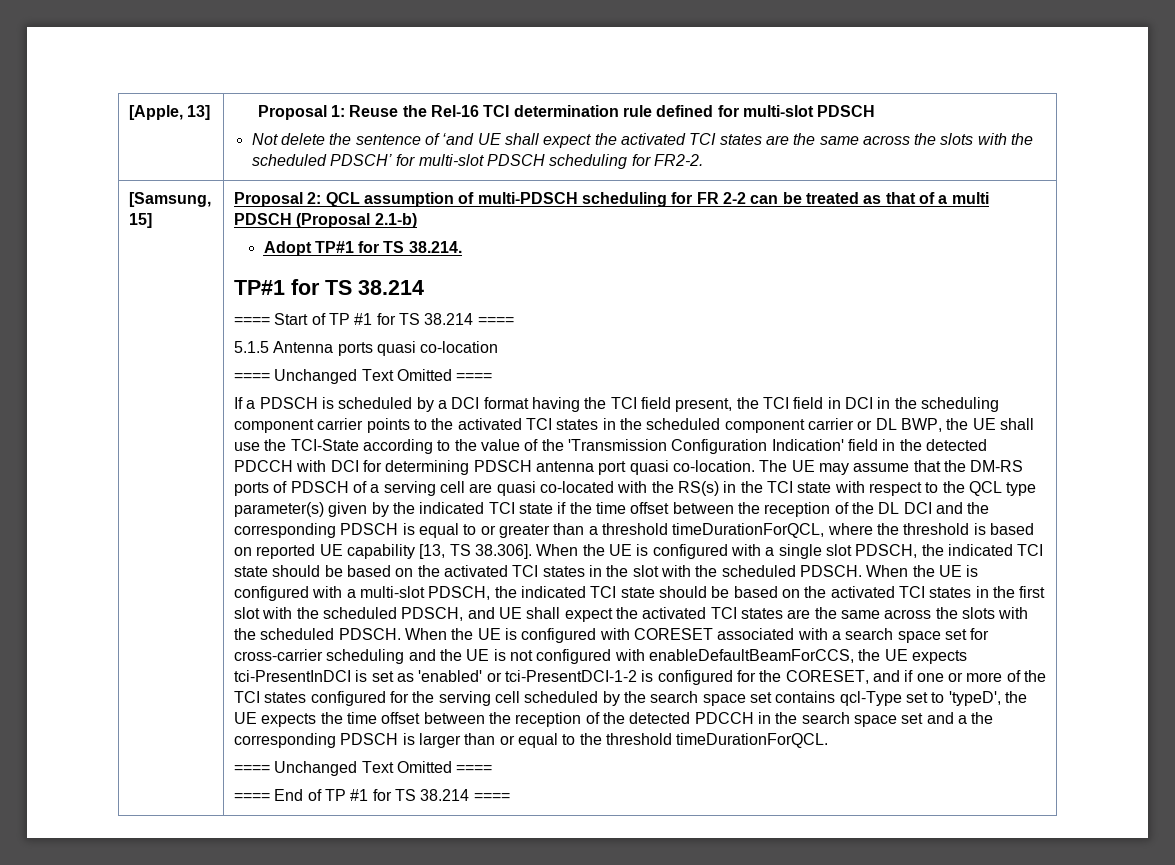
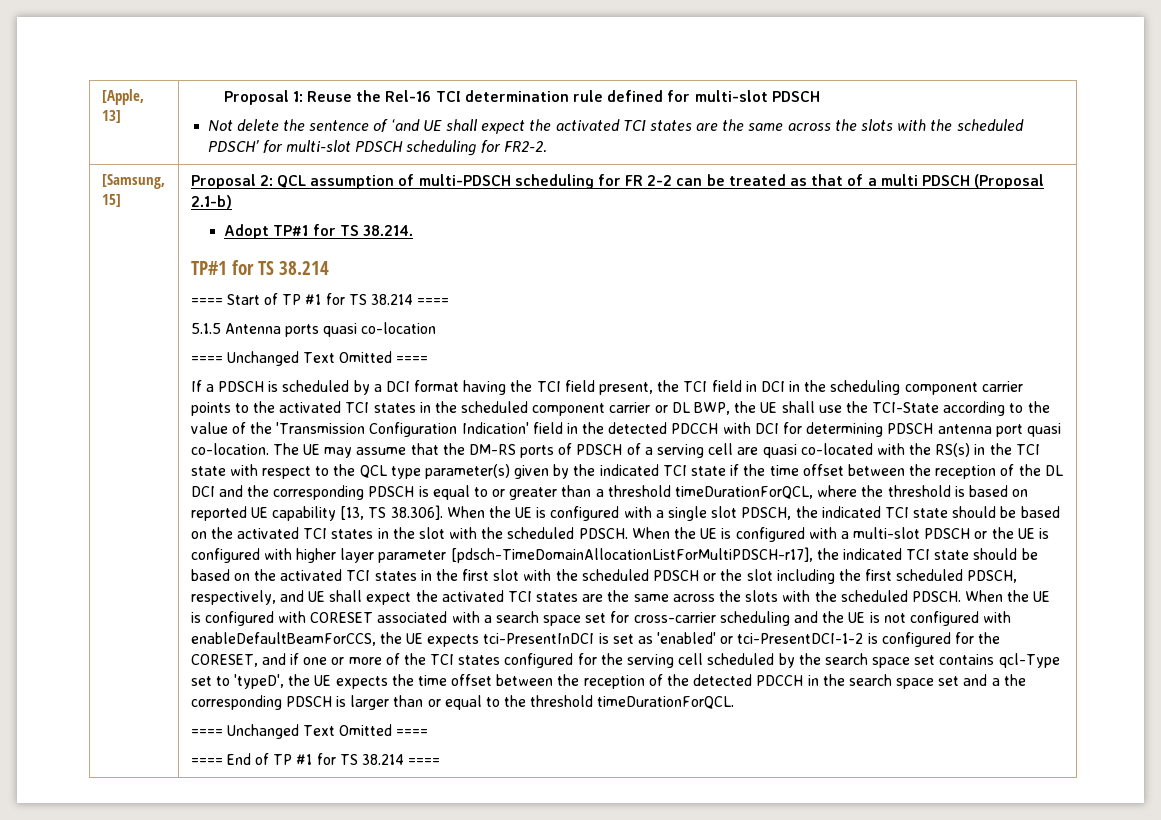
[428,586,491,600] PDSCH, -> [924,527,1050,539] [190,547,813,563] PDSCH or the UE is configured with higher layer parameter [pdsch-TimeDomainAllocationListForMultiPDSCH-r17],
[401,607,464,621] PDSCH, -> [653,569,1018,584] [190,590,276,605] PDSCH or the slot including the first scheduled PDSCH, respectively,

